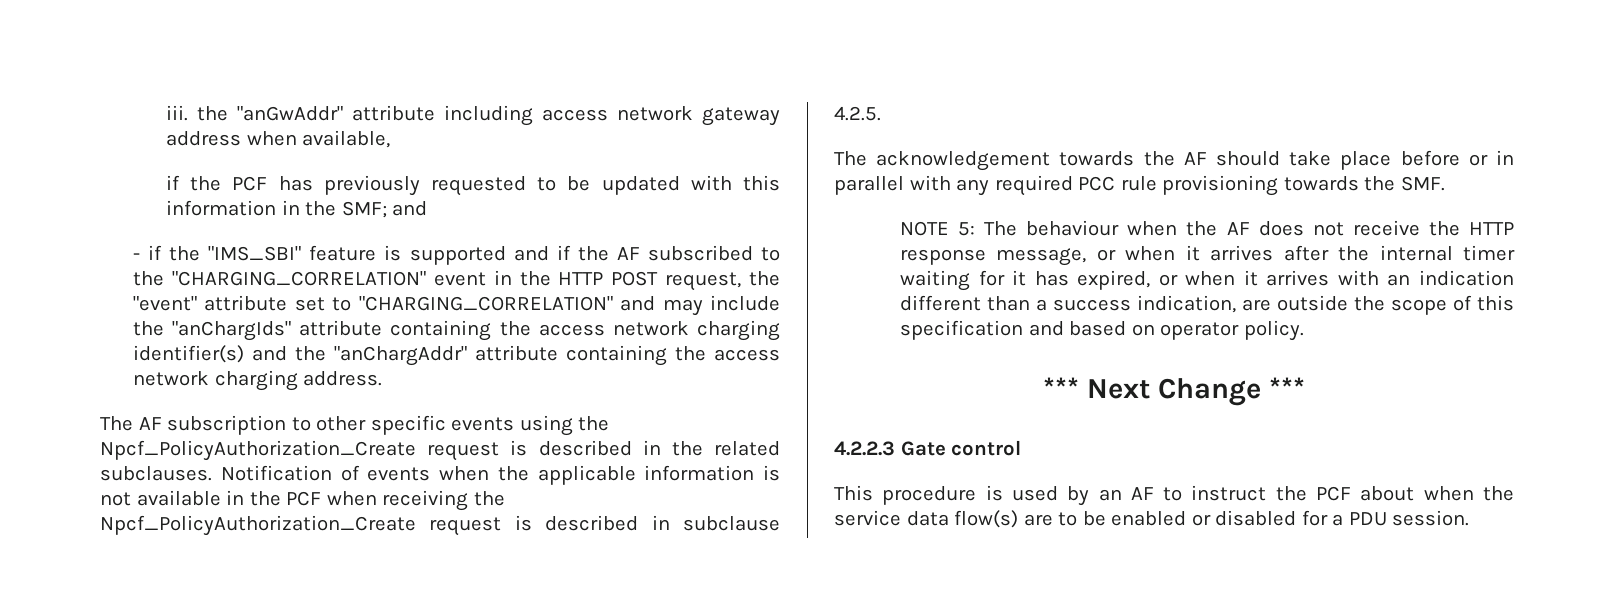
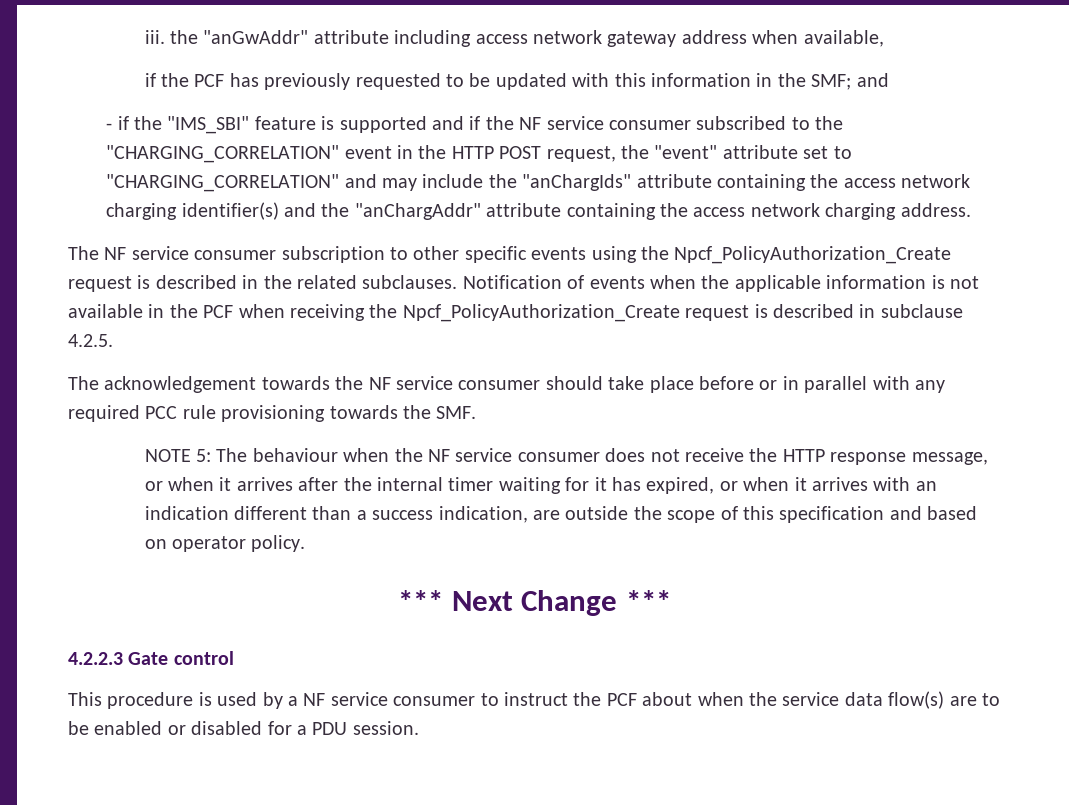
[616,247,640,260] AF -> [519,116,692,130] NF service consumer
[138,417,162,430] AF -> [104,246,277,260] NF service consumer
[1183,152,1207,165] AF -> [368,376,541,390] NF service consumer
[1226,222,1250,235] AF -> [427,448,600,462] NF service consumer
[1098,487,1154,501] an AF -> [288,692,476,706] a NF service consumer

